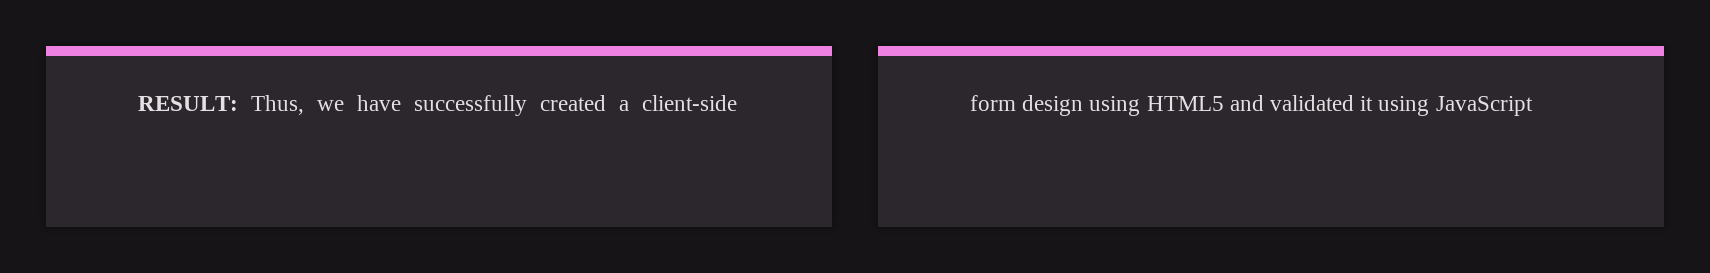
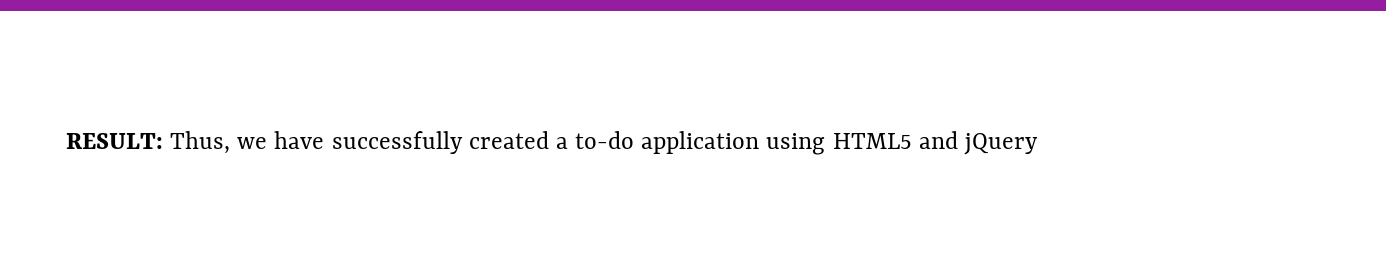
[642,95,1533,116] client-side form design using HTML5 and validated it using JavaScript -> [575,131,1038,155] to-do application using HTML5 and jQuery

